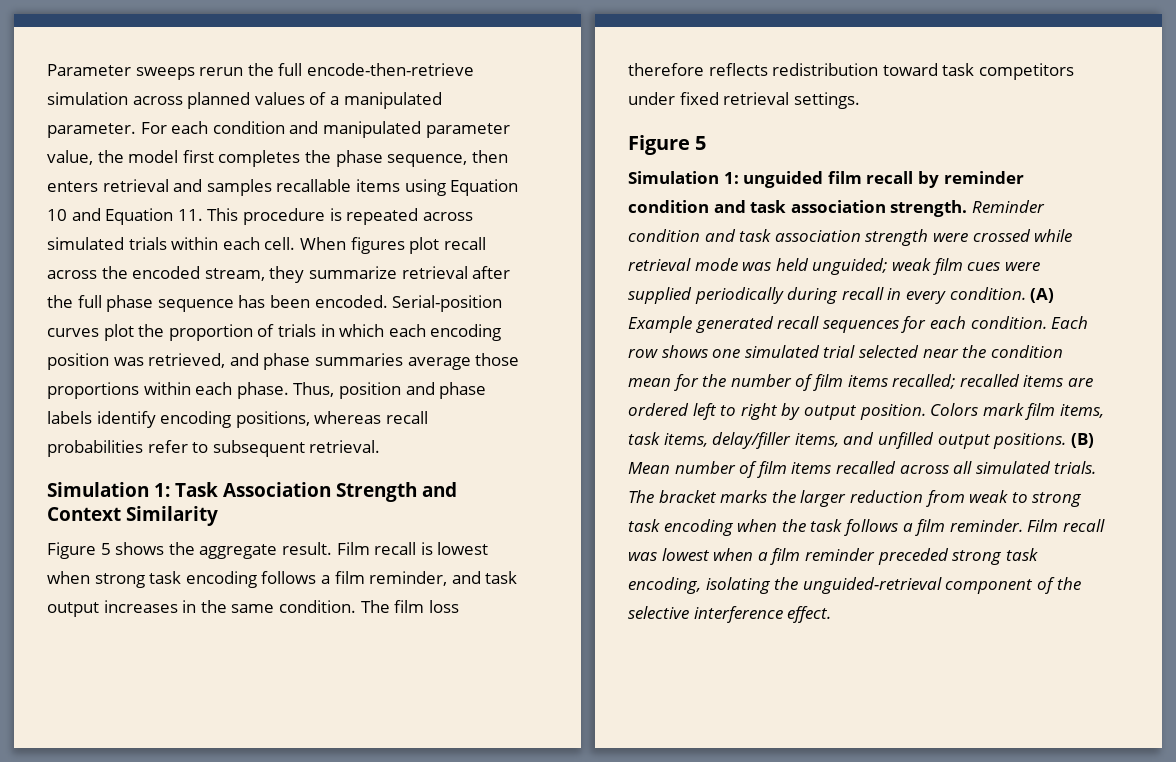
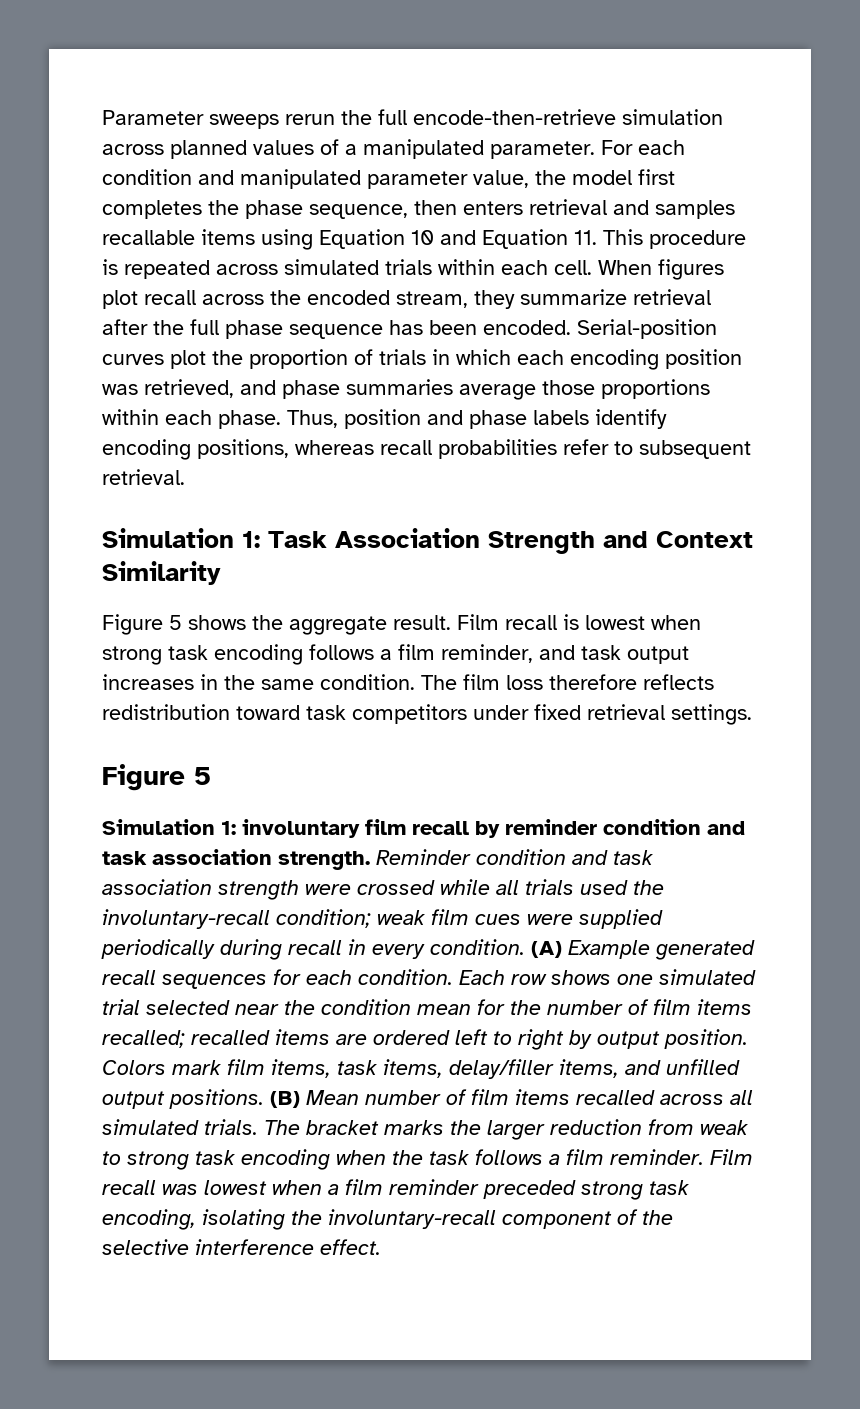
[743,171,824,188] unguided -> [242,819,360,838] involuntary
[628,258,888,275] retrieval mode was held unguided; -> [496,879,664,895] [102,909,371,929] all trials used the involuntary-recall condition;
[802,577,942,594] unguided-retrieval -> [328,1209,496,1229] involuntary-recall

